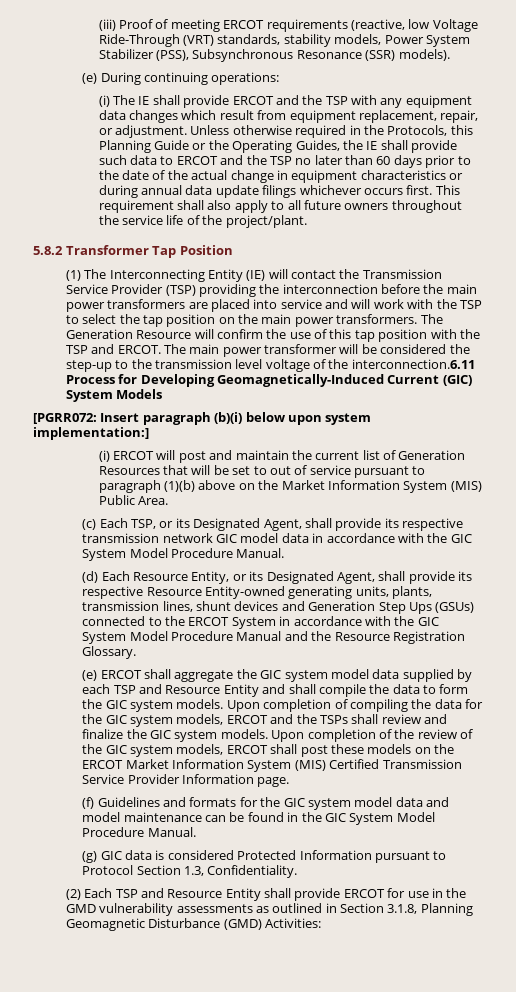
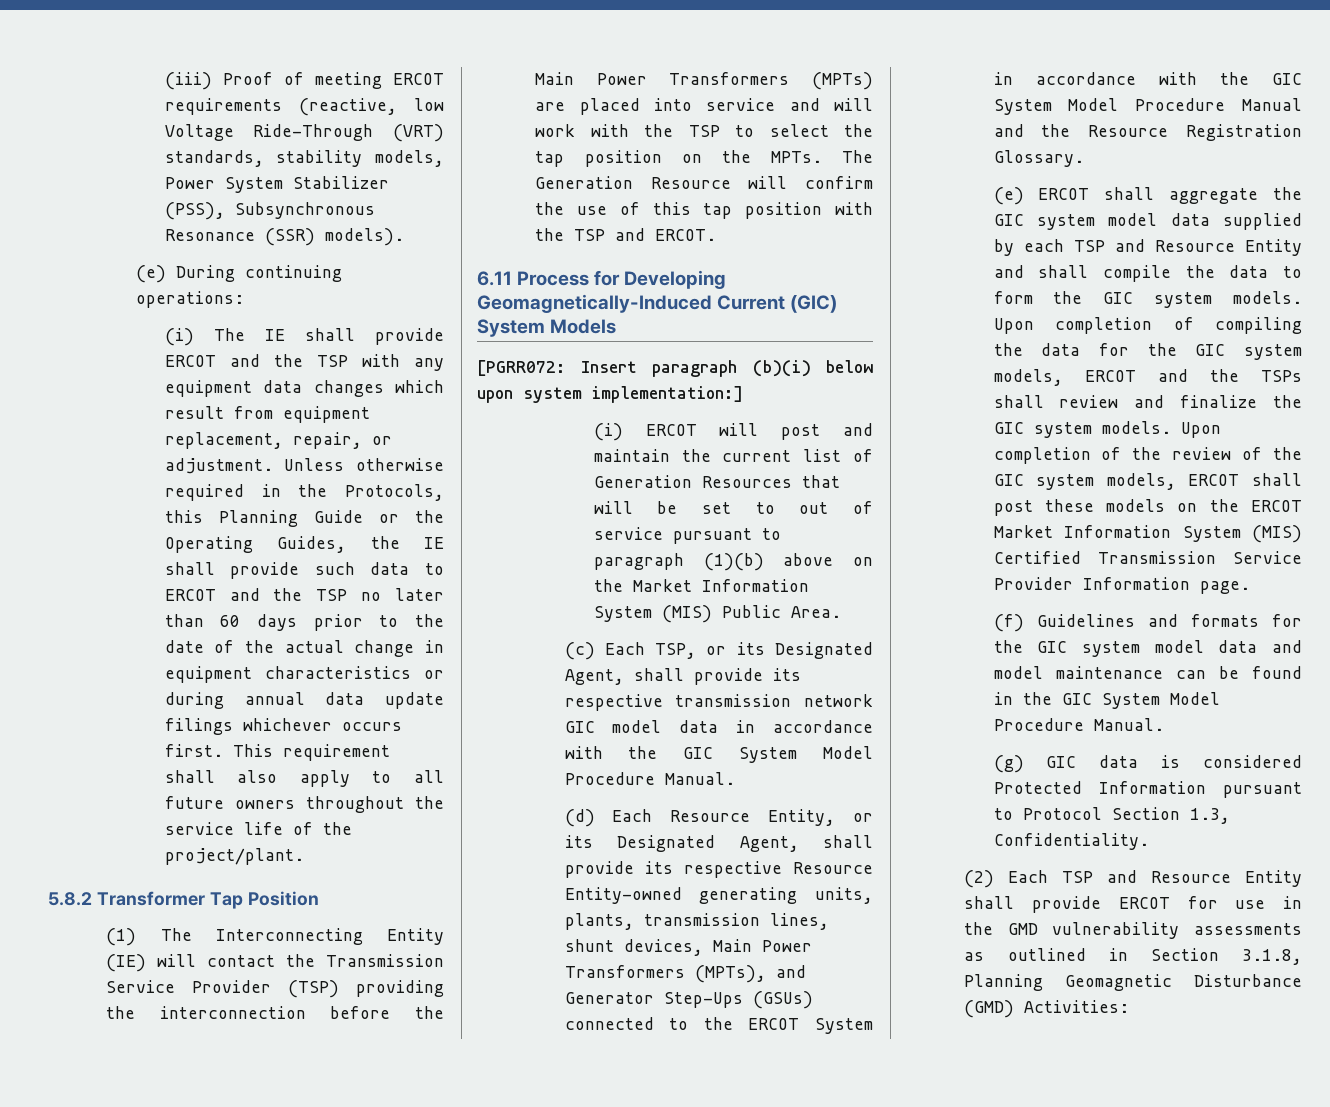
[446,284,477,294] [65,299,186,312] main power transformers -> [535,72,873,90] Main Power Transformers (MPTs)
[261,314,418,327] main power transformers. -> [770,151,822,163] MPTs.
[163,344,470,357] [65,359,475,372] The main power transformer will be considered the step-up to the transmission level voltage of the interconnection.6.11 -> [477,271,512,286] // 6.11
[234,601,432,614] devices and Generation Step Ups -> [623,939,812,956] [564,965,806,983] [564,992,743,1008] devices, Main Power Transformers (MPTs), and Generator Step-Ups

